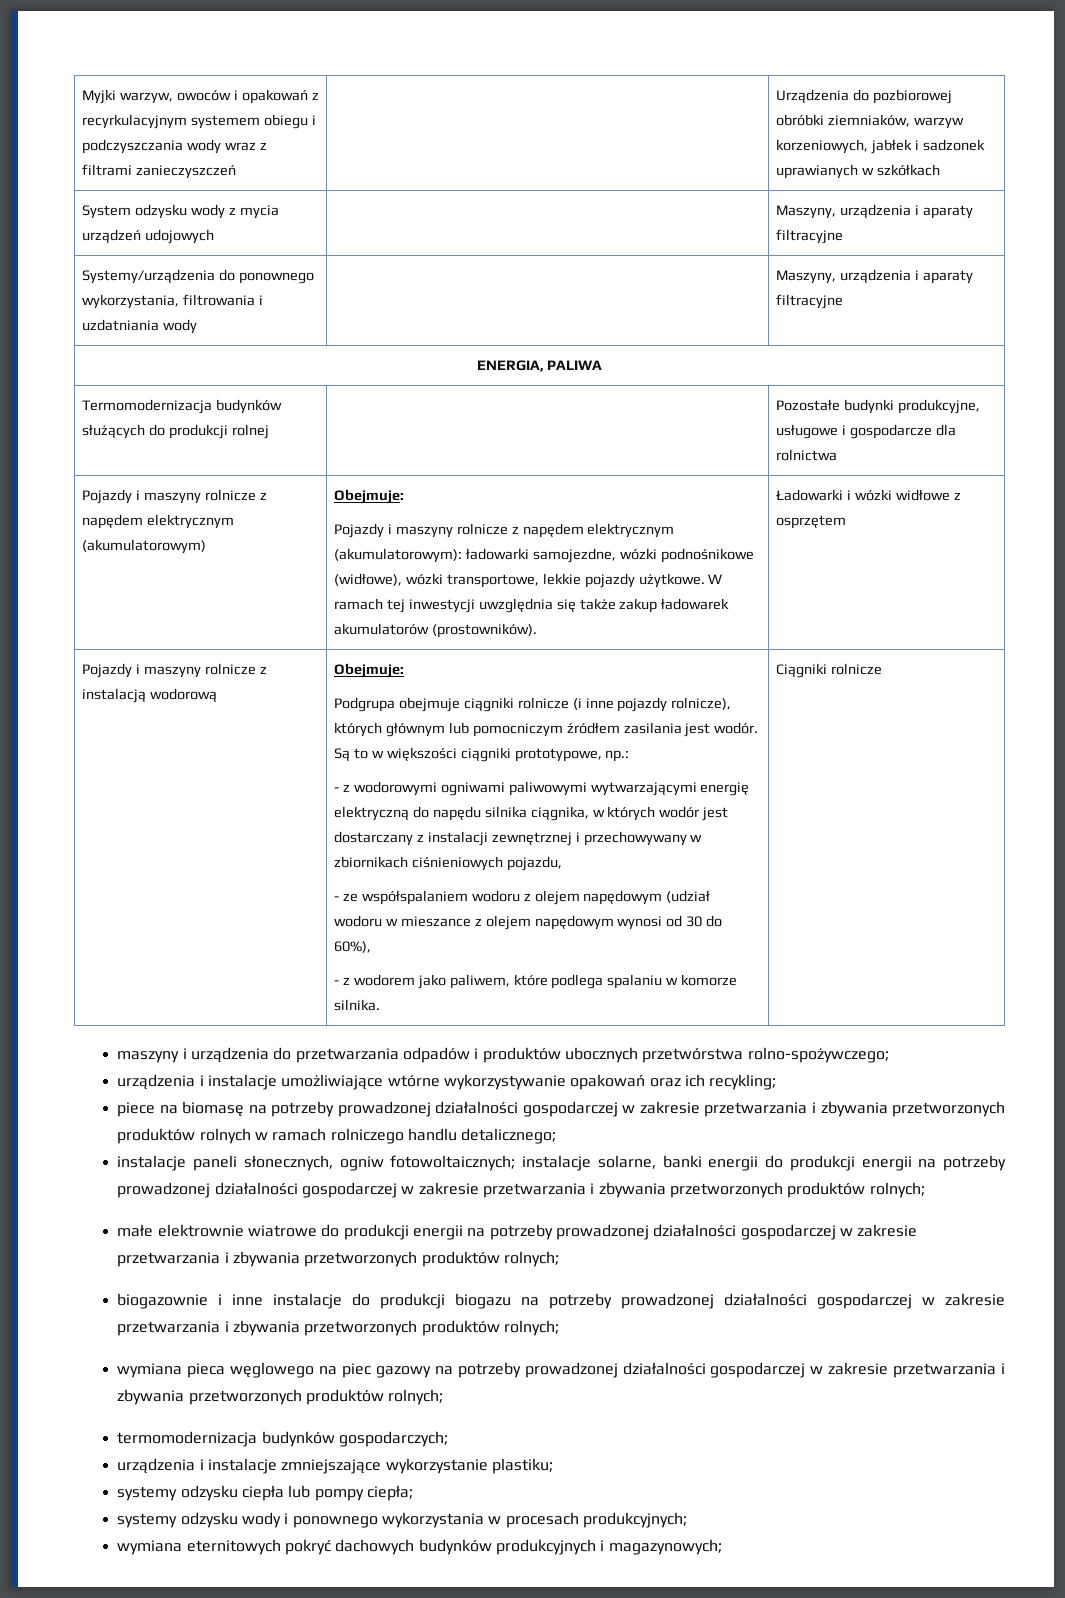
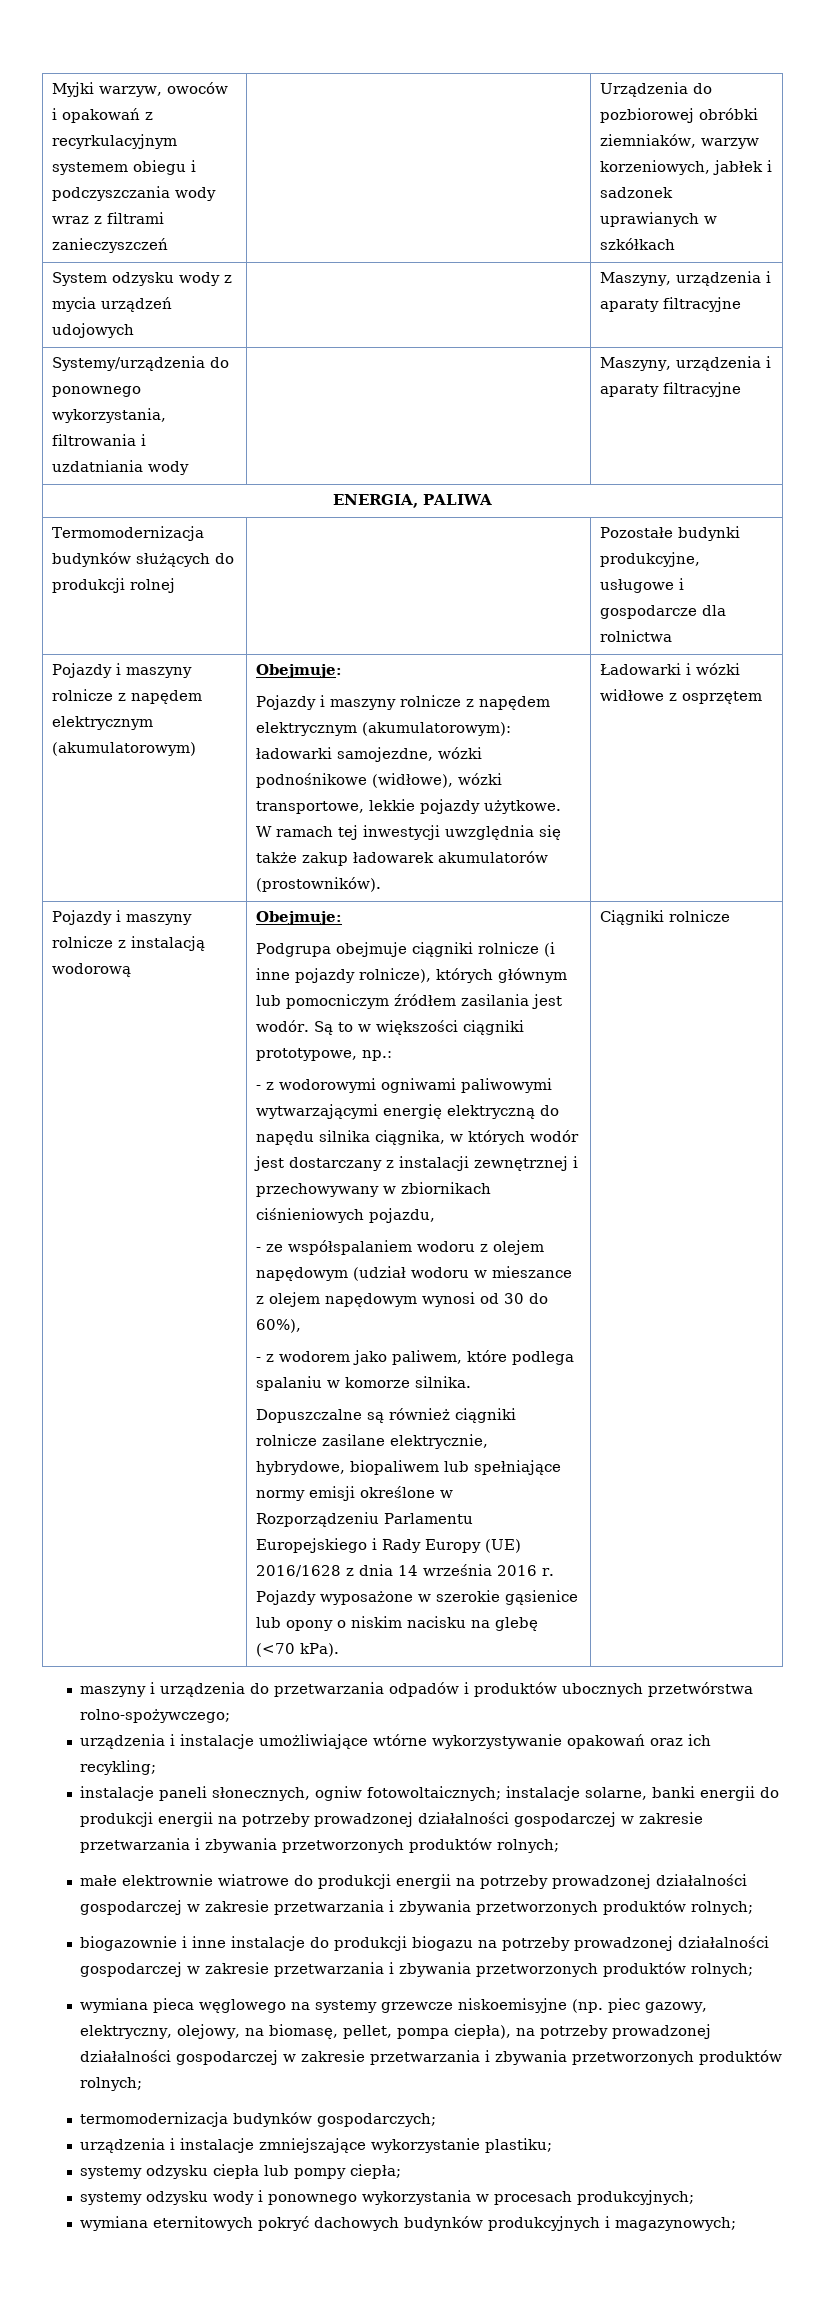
(380, 1005) none -> [256,1408,517,1423] [256,1434,489,1449] [256,1460,562,1475] [256,1486,454,1501] [256,1512,474,1527] [256,1538,522,1553] [256,1564,555,1577] [256,1590,579,1605] [256,1616,539,1631] [256,1643,340,1657] // Dopuszczalne są również ciągniki rolnicze zasilane elektrycznie, hybrydowe, biopaliwem lub spełniające normy emisji określone w Rozporządzeniu Parlamentu Europejskiego i Rady Europy (UE) 2016/1628 z dnia 14 września 2016 r. Pojazdy wyposażone w szerokie gąsienice lub opony o niskim nacisku na glebę (<70 kPa).
[117,1101,1006,1117] [117,1128,557,1144] // piece na biomasę na potrzeby prowadzonej działalności gospodarczej w zakresie przetwarzania i zbywania przetworzonych produktów rolnych w ramach rolniczego handlu detalicznego; -> (157, 1767) none
[342,1363,431,1378] piec gazowy -> [315,1998,708,2013] [80,2024,512,2039] systemy grzewcze niskoemisyjne (np. piec gazowy, elektryczny, olejowy, na biomasę, pellet, pompa ciepła),

